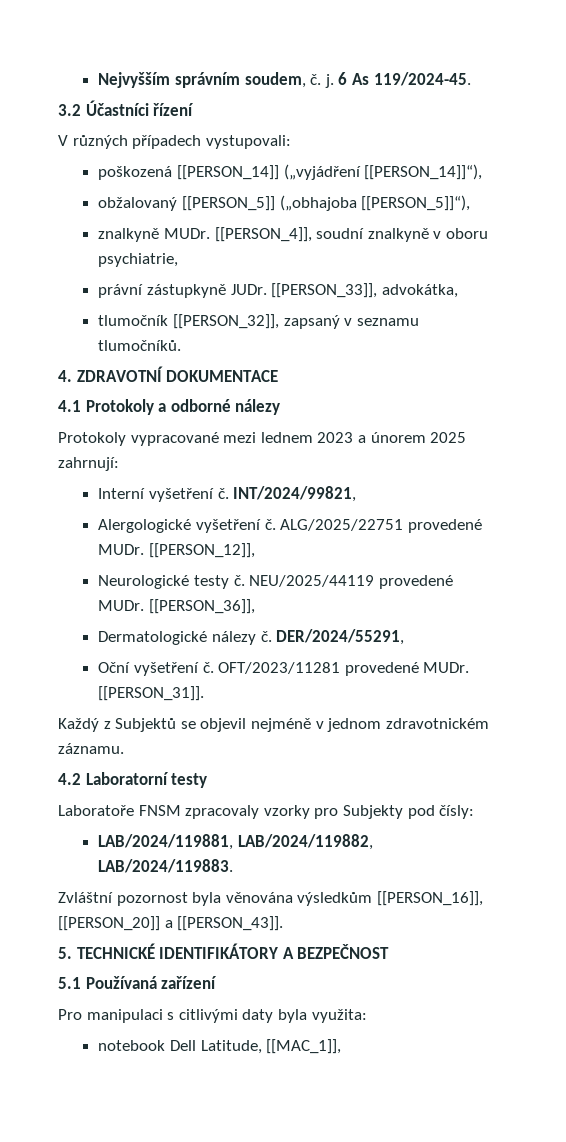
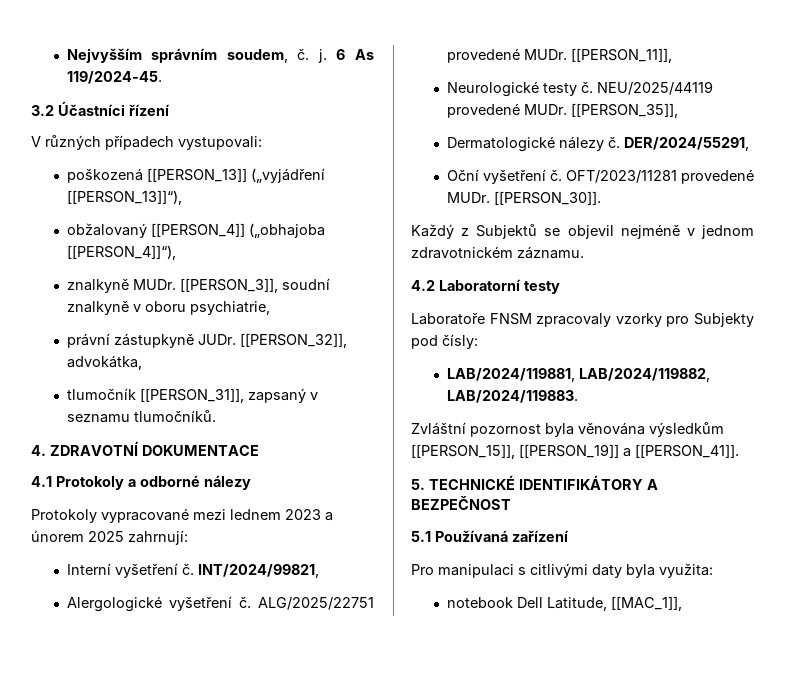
[177,164,483,180] [98,195,471,211] [[PERSON_14]] („vyjádření [[PERSON_14]]“), // obžalovaný [[PERSON_5]] („obhajoba [[PERSON_5]]“), -> [146,168,325,183] [66,190,182,205] [66,223,325,238] [66,245,176,260] [[PERSON_13]] („vyjádření [[PERSON_13]]“), // obžalovaný [[PERSON_4]] („obhajoba [[PERSON_4]]“),
[214,227,312,242] [[PERSON_4]], -> [179,278,278,293] [[PERSON_3]],
[271,283,378,298] [[PERSON_33]], -> [239,333,347,348] [[PERSON_32]],
[173,314,280,329] [[PERSON_32]], -> [139,388,244,403] [[PERSON_31]],
[149,543,256,558] [[PERSON_12]], -> [570,48,672,63] [[PERSON_11]],
[149,599,256,614] [[PERSON_36]], -> [570,103,678,118] [[PERSON_35]],
[98,686,205,701] [[PERSON_31]]. -> [493,191,601,205] [[PERSON_30]].
[376,891,483,906] [58,916,284,931] [[PERSON_16]], [[PERSON_20]] a [[PERSON_43]]. -> [411,444,739,459] [[PERSON_15]], [[PERSON_19]] a [[PERSON_41]].

